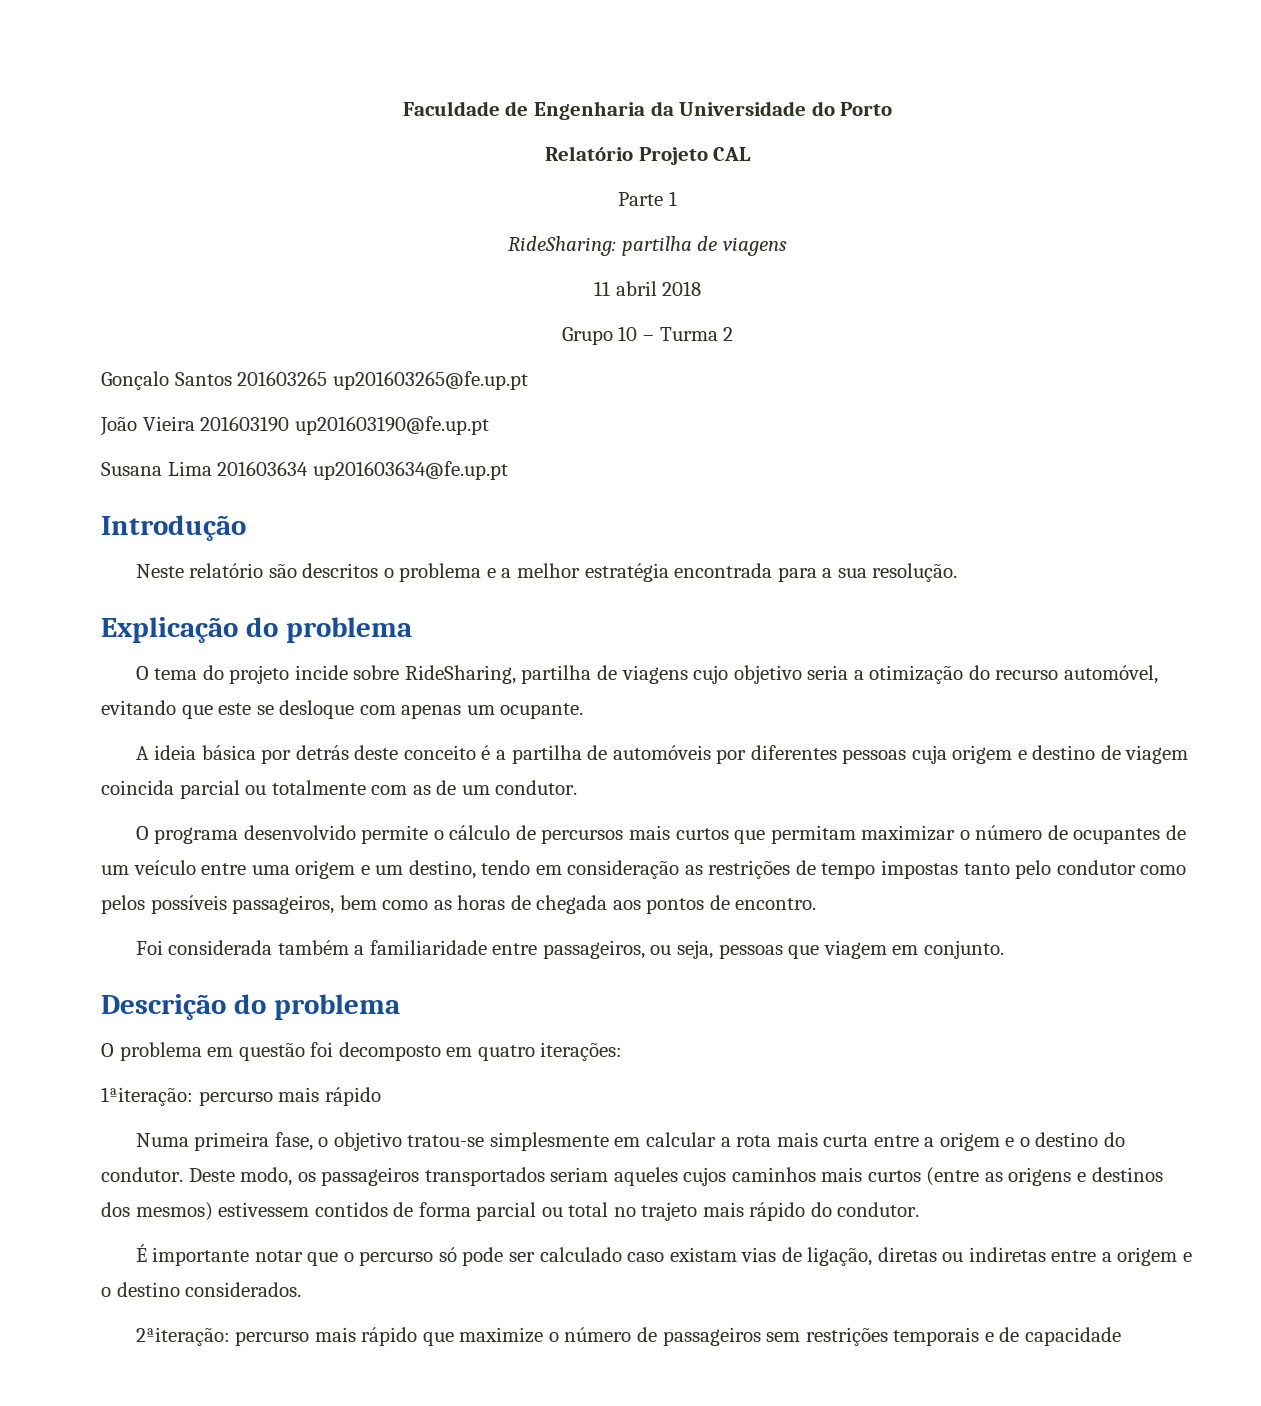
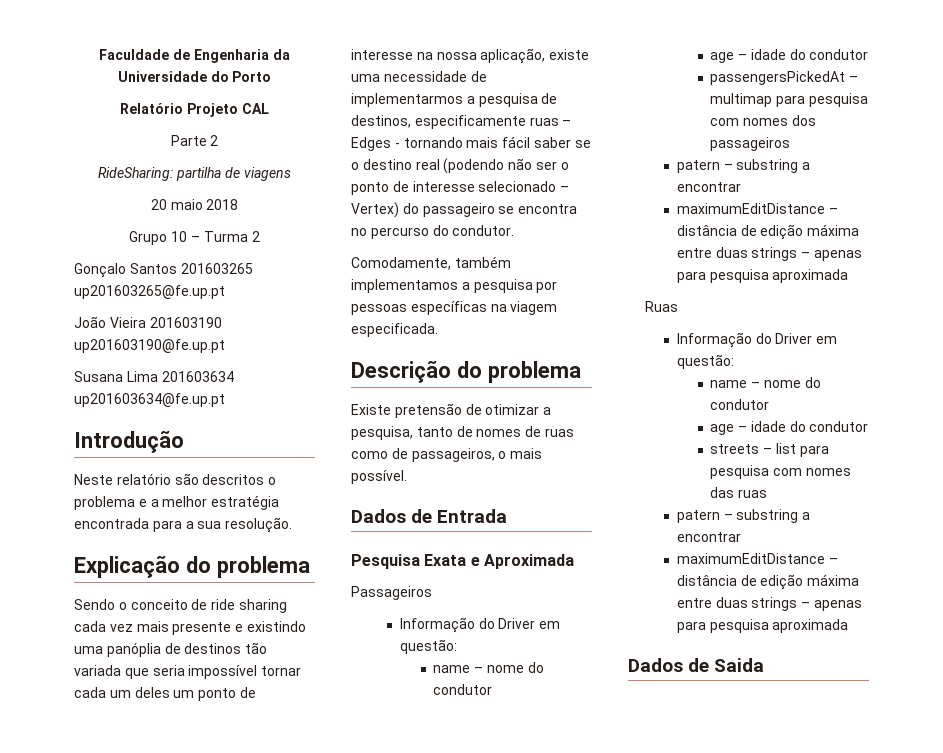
[668,191,677,206] 1 -> [210,135,219,146] 2
[593,281,657,296] 11 abril -> [150,199,203,210] 20 maio
[135,665,1158,684] [101,700,584,719] [135,745,1189,764] [101,780,578,799] [135,825,1186,844] [101,860,1187,879] [101,895,817,914] [135,940,1004,959] [101,994,400,1020] [101,1042,623,1061] [101,1087,381,1106] [135,1132,1125,1151] [101,1167,1163,1186] [101,1202,920,1221] [135,1244,1192,1266] [101,1282,302,1297] [135,1327,1121,1346] O tema do projeto incide sobre RideSharing, partilha de viagens cujo objetivo seria a otimização do recurso automóvel, evitando que este se desloque com apenas um ocupante. // A ideia básica por detrás deste conceito é a partilha de automóveis por diferentes pessoas cuja origem e destino de viagem coincida parcial ou totalmente com as de um condutor. // O programa desenvolvido permite o cálculo de percursos mais curtos que permitam maximizar o número de ocupantes de um veículo entre uma origem e um destino, tendo em consideração as restrições de tempo impostas tanto pelo condutor como pelos possíveis passageiros, bem como as horas de chegada aos pontos de encontro. // Foi considerada também a familiaridade entre passageiros, ou seja, pessoas que viagem em conjunto. // Descrição do problema // O problema em questão foi decomposto em quatro iterações: // 1ªiteração: percurso mais rápido // Numa primeira fase, o objetivo tratou-se simplesmente em calcular a rota mais curta entre a origem e o destino do condutor. Deste modo, os passageiros transportados seriam aqueles cujos caminhos mais curtos (entre as origens e destinos dos mesmos) estivessem contidos de forma parcial ou total no trajeto mais rápido do condutor. // É importante notar que o percurso só pode ser calculado caso existam vias de ligação, diretas ou indiretas entre a origem e o destino considerados. // 2ªiteração: percurso mais rápido que maximize o número de passageiros sem restrições temporais e de capacidade -> [74,599,287,613] [74,621,306,635] [74,642,268,657] [74,665,302,679] [74,687,256,701] [351,48,590,64] [351,71,487,82] [351,93,558,107] [351,115,572,129] [351,136,591,151] [351,158,569,174] [351,181,570,195] [351,202,578,218] [351,225,515,239] [351,256,511,270] [351,279,558,293] [351,301,558,315] [351,323,438,337] [351,360,581,383] [351,403,552,418] [351,426,574,440] [351,448,543,462] [351,470,407,484] [351,509,508,523] [351,554,574,569] [351,586,432,600] [399,617,561,633] [399,639,457,654] [433,662,544,673] [433,684,493,695] [710,49,869,63] [710,71,859,85] [710,93,868,107] [710,115,816,126] [710,137,791,151] [676,159,811,173] [676,182,741,192] [676,203,838,214] [676,224,860,240] [676,247,862,261] [676,269,849,283] [644,301,678,312] [676,332,838,348] [676,354,734,369] [710,377,821,388] [710,399,770,410] [710,421,869,435] [710,443,829,457] [710,465,851,479] [710,487,768,498] [676,509,811,523] [676,532,741,542] [676,553,838,564] [676,574,860,590] [676,597,862,611] [676,619,849,633] [628,658,765,672] Sendo o conceito de ride sharing cada vez mais presente e existindo uma panóplia de destinos tão variada que seria impossível tornar cada um deles um ponto de interesse na nossa aplicação, existe uma necessidade de implementarmos a pesquisa de destinos, especificamente ruas – Edges - tornando mais fácil saber se o destino real (podendo não ser o ponto de interesse selecionado – Vertex) do passageiro se encontra no percurso do condutor. // Comodamente, também implementamos a pesquisa por pessoas específicas na viagem especificada. // Descrição do problema // Existe pretensão de otimizar a pesquisa, tanto de nomes de ruas como de passageiros, o mais possível. // Dados de Entrada // Pesquisa Exata e Aproximada // Passageiros // Informação do Driver em questão: // name – nome do condutor // age – idade do condutor // passengersPickedAt – multimap para pesquisa com nomes dos passageiros // patern – substring a encontrar // maximumEditDistance – distância de edição máxima entre duas strings – apenas para pesquisa aproximada // Ruas // Informação do Driver em questão: // name – nome do condutor // age – idade do condutor // streets – list para pesquisa com nomes das ruas // patern – substring a encontrar // maximumEditDistance – distância de edição máxima entre duas strings – apenas para pesquisa aproximada // Dados de Saida

